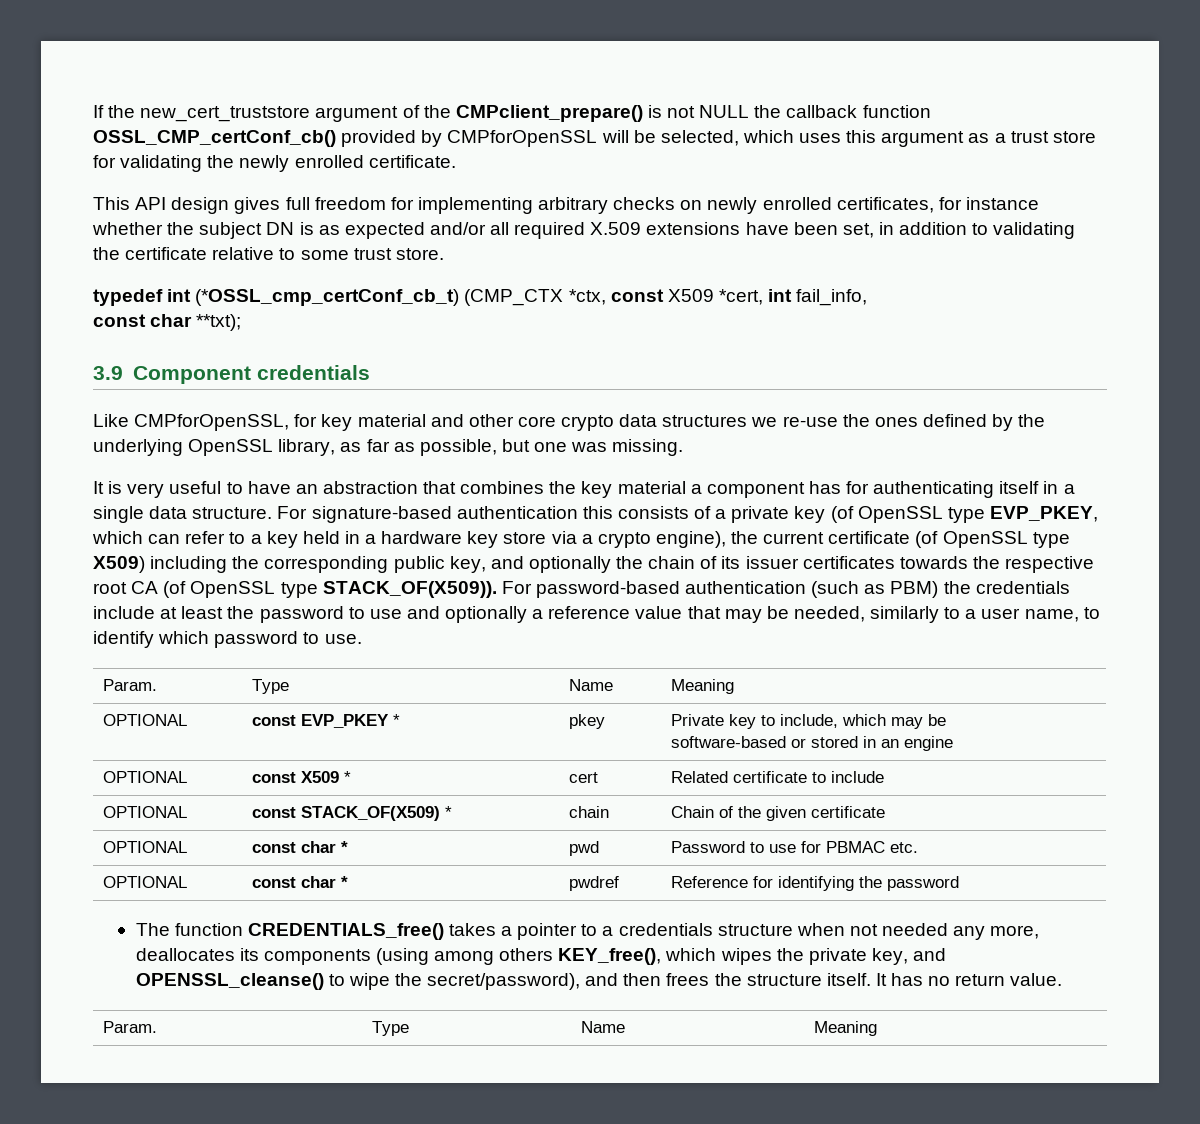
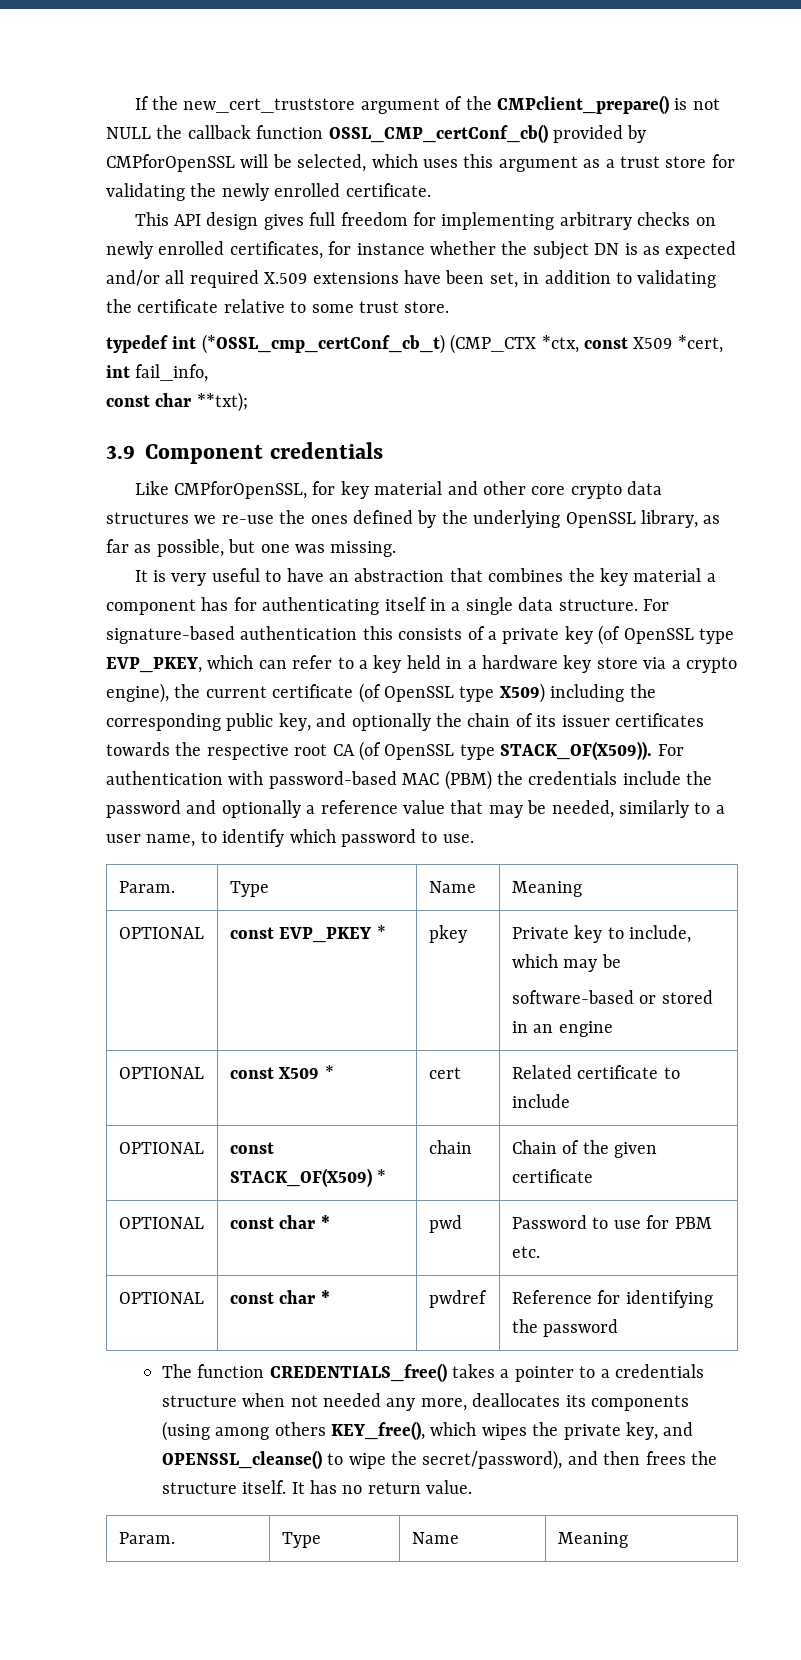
[535,581,1070,598] [93,606,402,623] password-based authentication (such as PBM) the credentials include at least the password to use -> [106,770,713,790] [106,800,181,818] authentication with password-based MAC (PBM) the credentials include the password
[826,841,886,853] PBMAC -> [674,1217,712,1229] PBM

